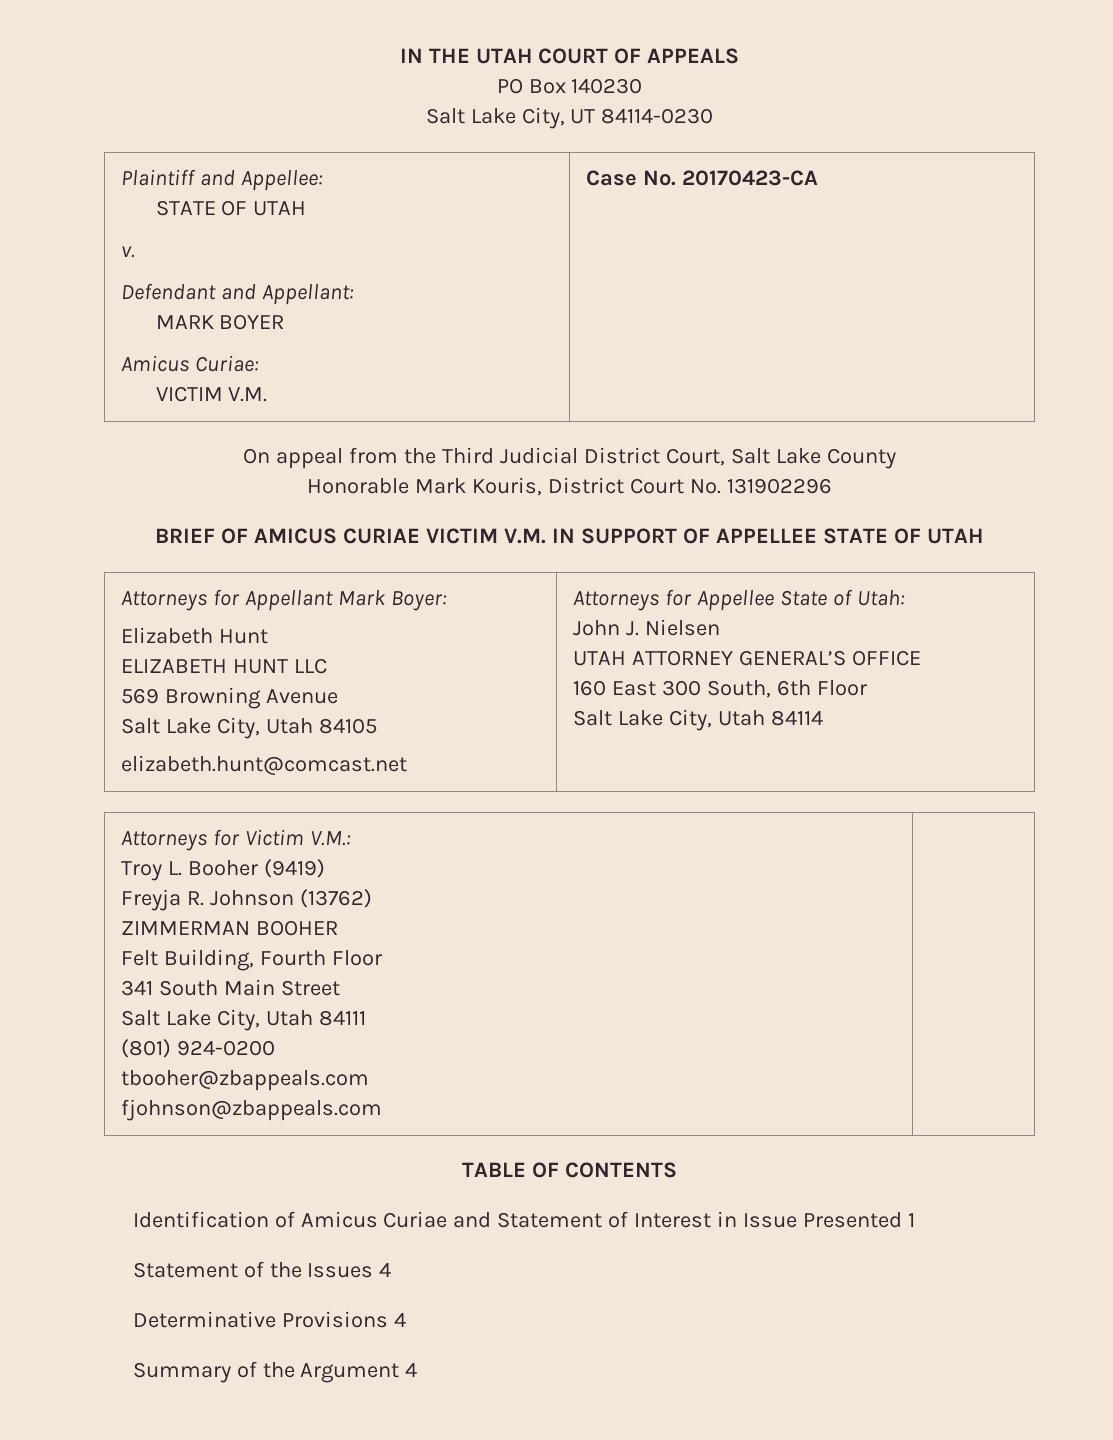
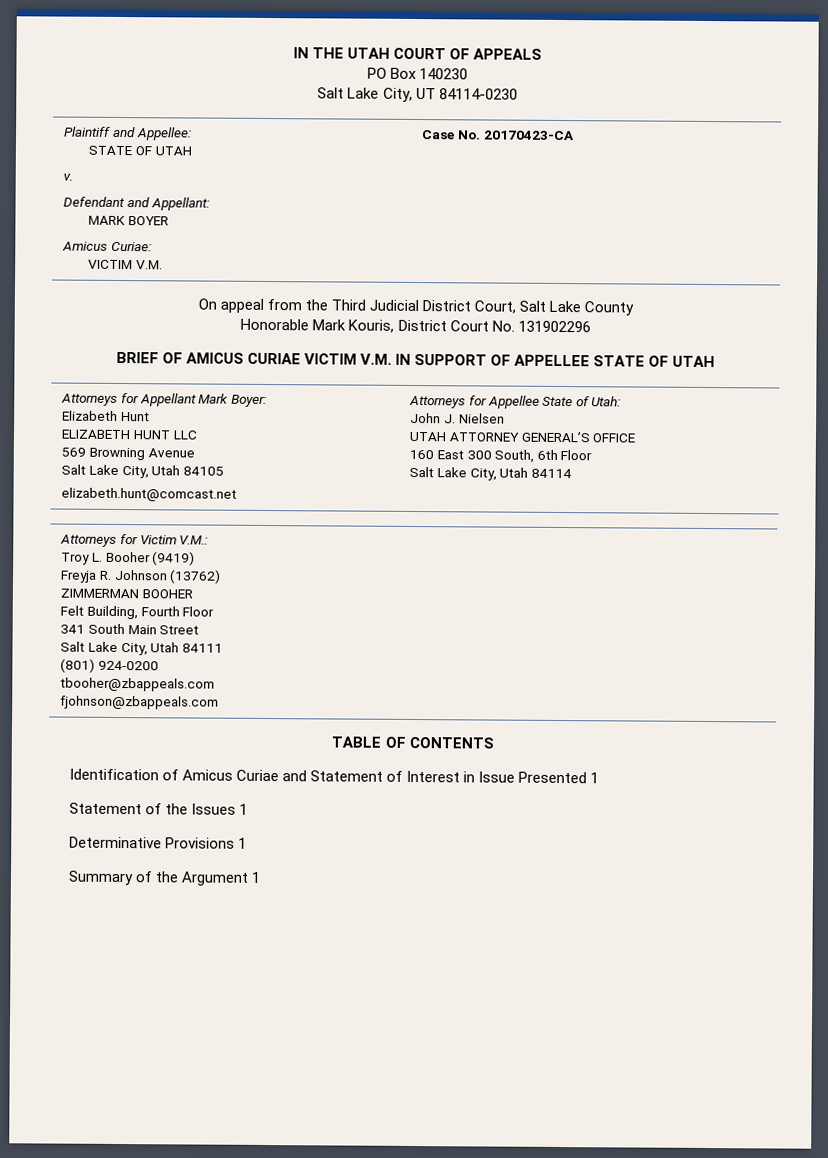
[379,1262,392,1277] 4 -> [239,803,249,815] 1
[393,1312,406,1327] 4 -> [237,837,247,849] 1
[405,1362,418,1377] 4 -> [251,871,262,883] 1

